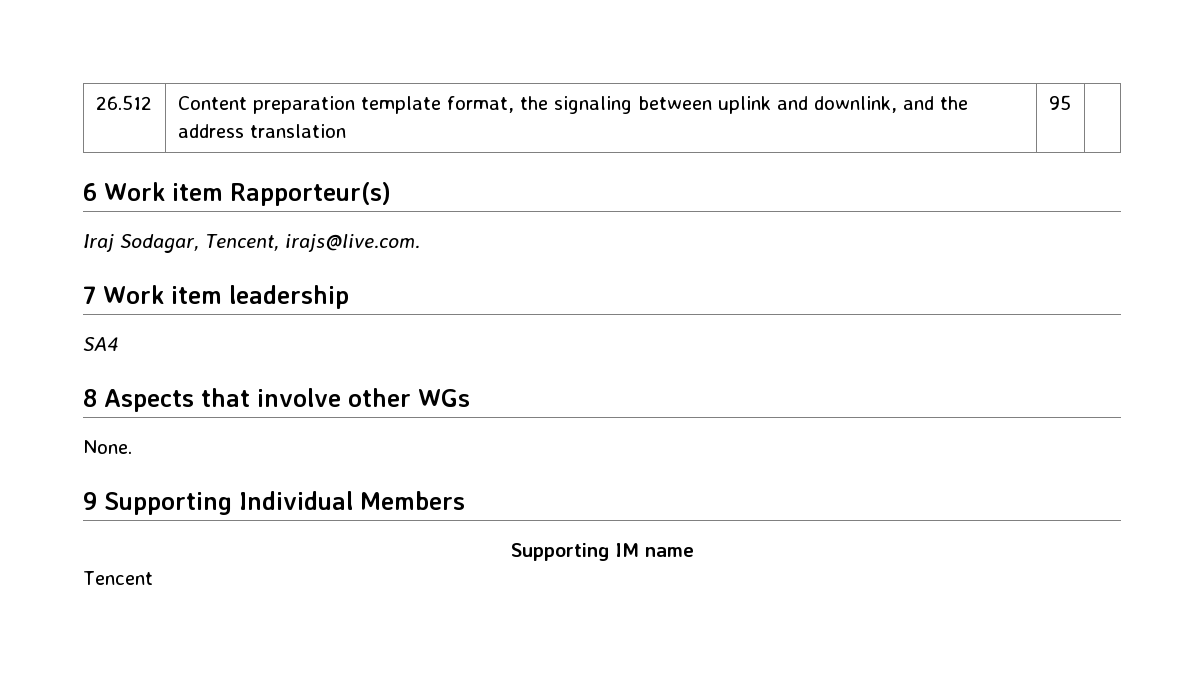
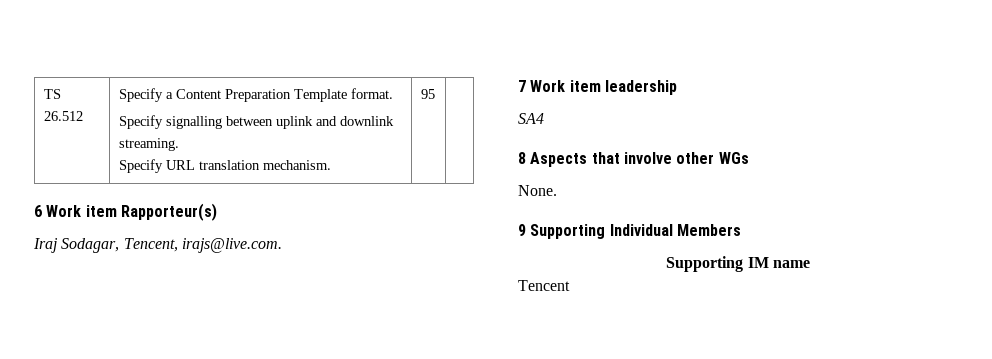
(95, 102) none -> [43,89,61,99] TS
[177,96,968,114] [177,124,244,138] Content preparation template format, the signaling between uplink and downlink, and the address -> [118,88,393,102] [118,115,394,129] [118,138,179,151] [118,159,195,173] Specify a Content Preparation Template format. // Specify signalling between uplink and downlink streaming. // Specify URL
(346, 131) none -> [262,160,331,170] mechanism.

